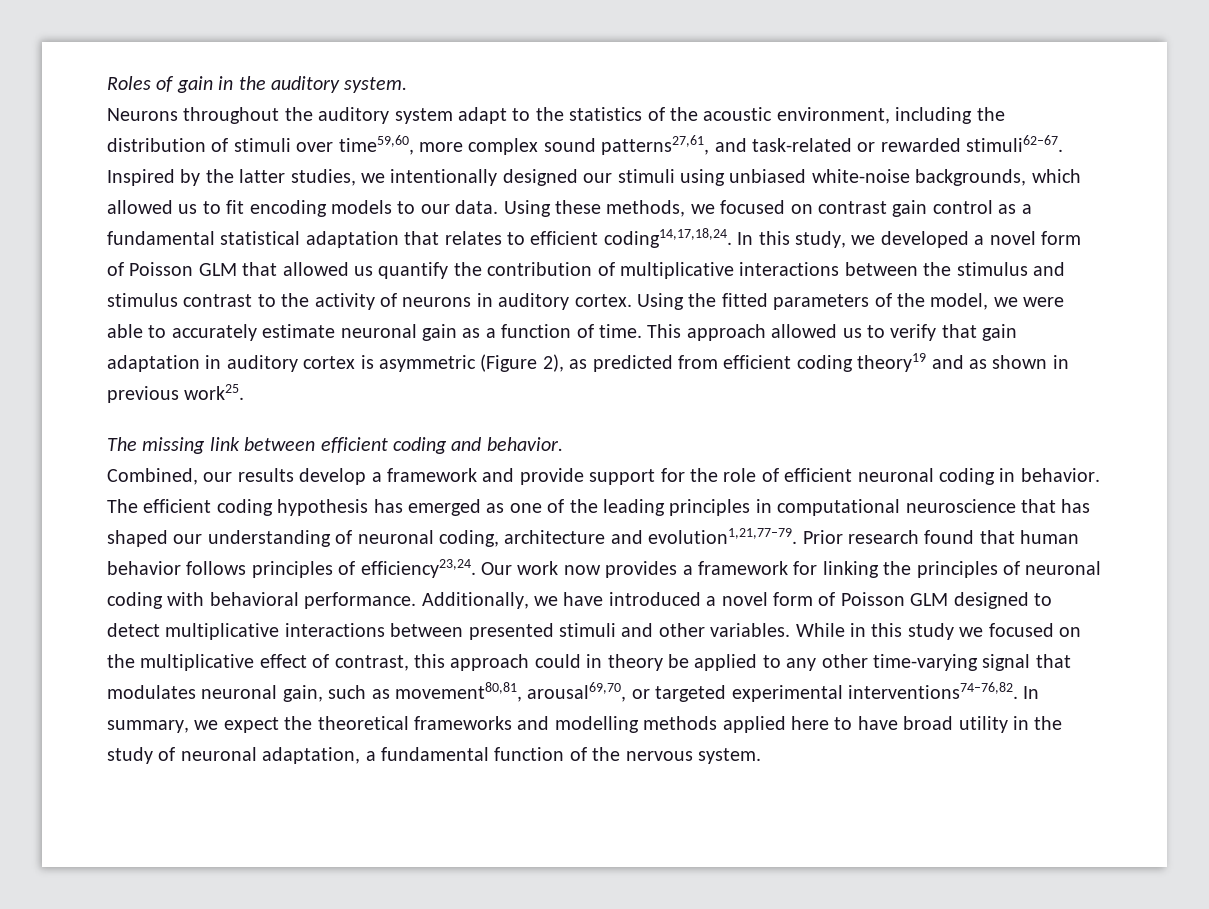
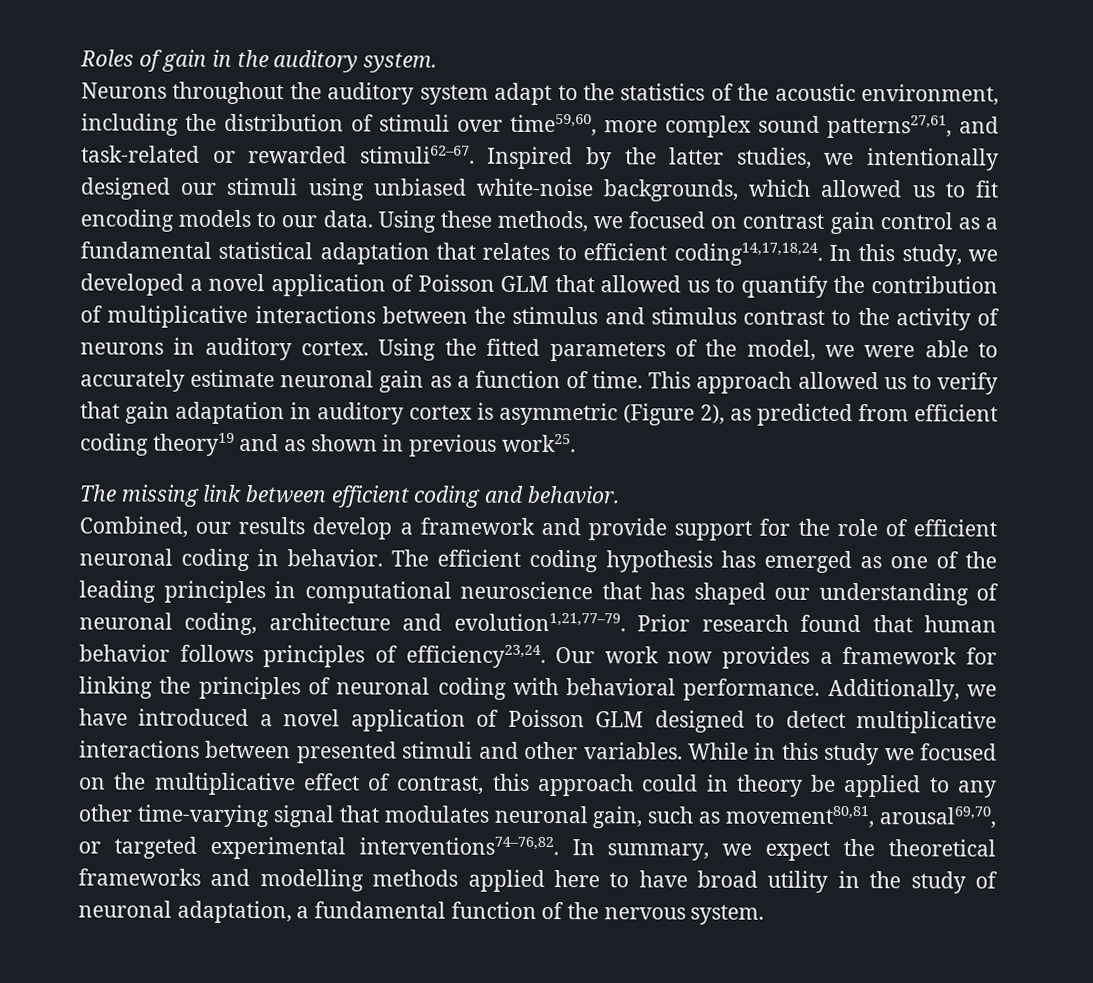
[1040,231,1081,245] form -> [270,274,386,297] application
(373, 271) none -> [715,277,736,293] to
[772,592,813,606] form -> [350,709,466,732] application

